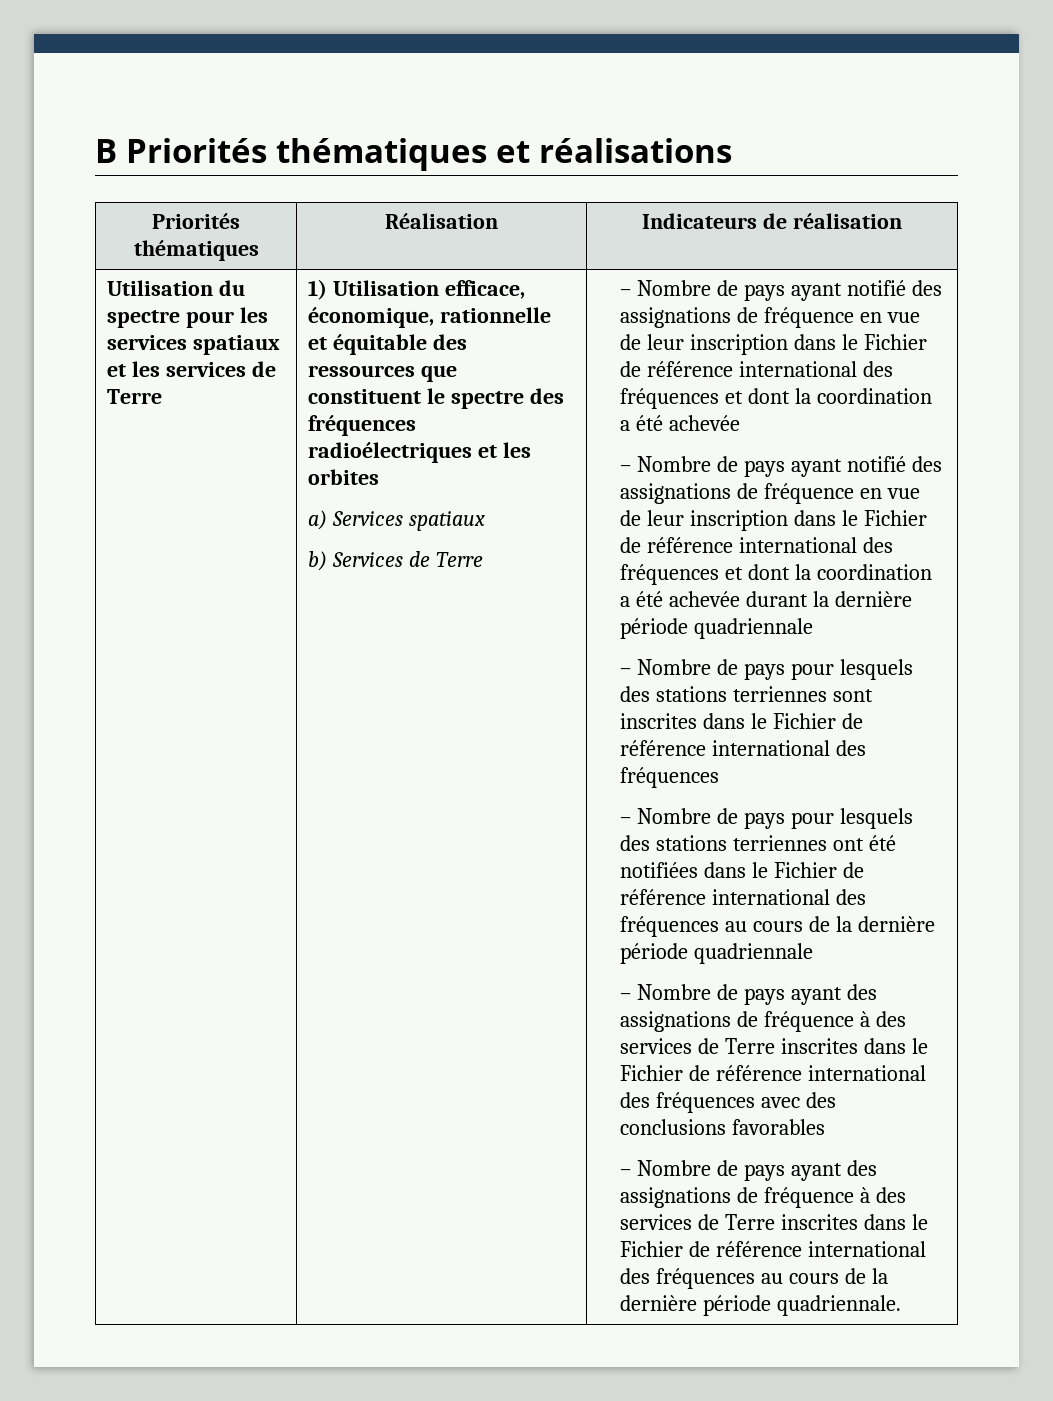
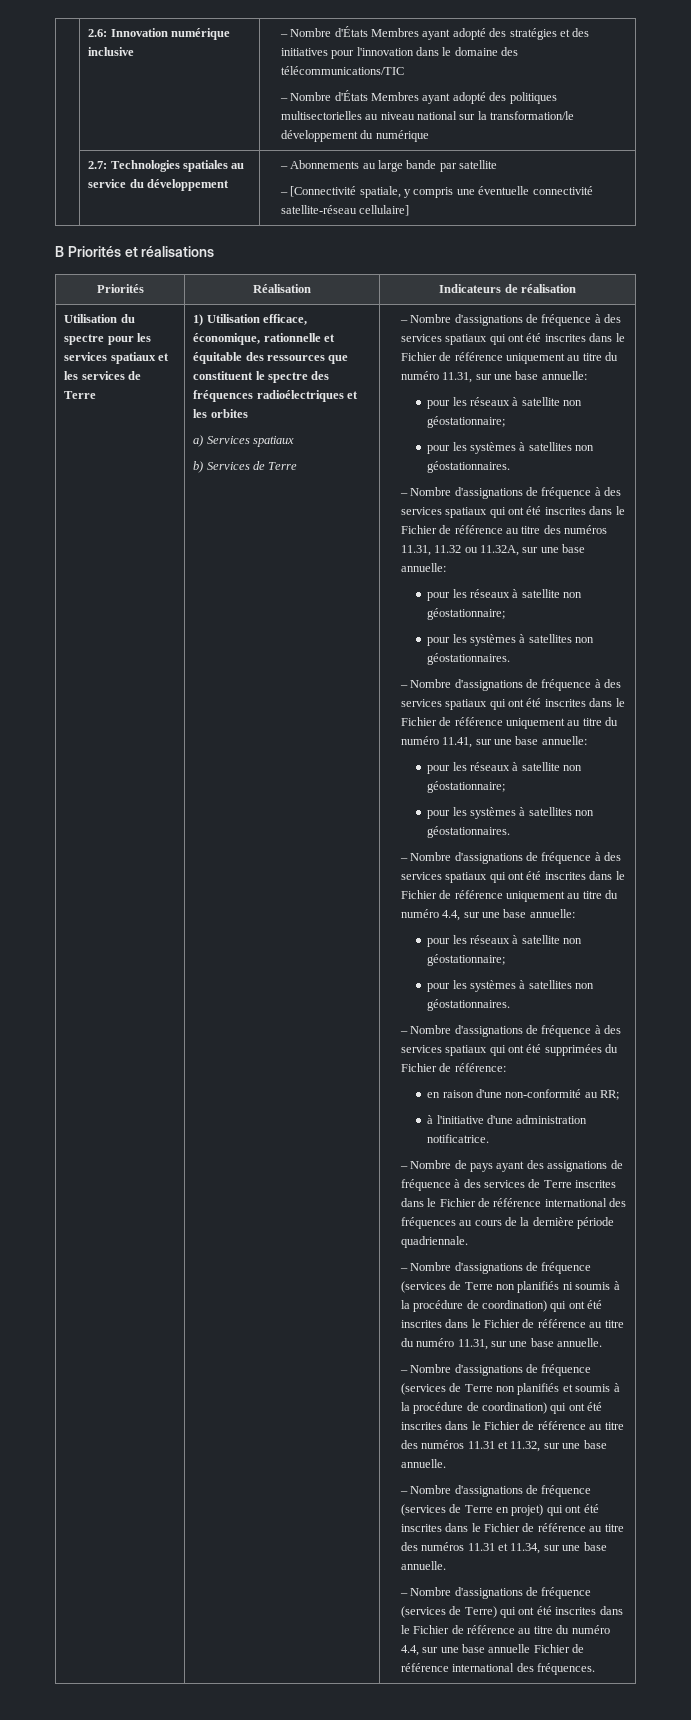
(95, 151) none -> [88,28,230,40] [88,47,135,56] [279,26,590,40] [280,47,519,59] [280,66,404,75] [279,90,557,104] [280,111,575,120] [280,130,429,142] [88,160,245,172] [88,179,229,191] [279,160,498,172] [279,186,593,198] [280,205,410,216] | 2.6: Innovation numérique inclusive | – Nombre d'États Membres ayant adopté des stratégies et des initiatives pour l'innovation dans le domaine des télécommunications/TIC // – Nombre d'États Membres ayant adopté des politiques multisectorielles au niveau national sur la transformation/le développement du numérique // | 2.7: Technologies spatiales au service du développement | – Abonnements au large bande par satellite // – [Connectivité spatiale, y compris une éventuelle connectivité satellite-réseau cellulaire] //
[276,138,487,171] thématiques -> (121, 251) none
[133,240,259,261] thématiques -> (144, 288) none
[717,280,943,301] [620,307,921,328] [620,334,928,355] [620,361,894,377] [620,388,933,409] [620,415,741,431] [620,456,943,477] [620,483,921,504] [620,510,928,531] [620,537,894,553] [620,564,933,585] [620,591,913,607] [620,618,814,639] [620,659,914,680] [620,686,874,702] [620,713,864,729] [620,740,867,756] [620,767,720,788] [620,808,914,829] [620,835,897,851] [620,862,865,878] [620,889,867,905] [620,916,936,937] [620,943,814,964] [620,984,878,1005] [620,1011,907,1032] [620,1038,929,1054] [620,1065,927,1081] [620,1092,837,1113] [620,1119,826,1135] de pays ayant notifié des assignations de fréquence en vue de leur inscription dans le Fichier de référence international des fréquences et dont la coordination a été achevée // – Nombre de pays ayant notifié des assignations de fréquence en vue de leur inscription dans le Fichier de référence international des fréquences et dont la coordination a été achevée durant la dernière période quadriennale // – Nombre de pays pour lesquels des stations terriennes sont inscrites dans le Fichier de référence international des fréquences // – Nombre de pays pour lesquels des stations terriennes ont été notifiées dans le Fichier de référence international des fréquences au cours de la dernière période quadriennale // – Nombre de pays ayant des assignations de fréquence à des services de Terre inscrites dans le Fichier de référence international des fréquences avec des conclusions favorables -> [454,314,622,326] [400,333,625,345] [400,352,619,364] [400,371,587,383] [427,397,583,409] [427,416,506,428] [427,442,595,454] [427,461,511,473] [399,487,622,499] [400,506,625,518] [400,525,608,534] [400,544,586,556] [400,563,446,572] [427,589,583,601] [427,608,506,620] [427,634,595,646] [427,653,511,665] [399,679,622,691] [400,698,625,710] [400,717,619,729] [400,736,587,748] [427,762,583,774] [427,781,506,793] [427,807,595,819] [427,826,511,838] [399,852,622,864] [400,871,625,883] [400,890,619,902] [400,909,575,921] [427,935,583,947] [427,954,506,966] [427,980,595,992] [427,999,511,1011] [399,1025,622,1037] [400,1044,619,1056] [400,1063,506,1072] [427,1089,620,1100] [427,1115,588,1124] [427,1134,490,1143] d'assignations de fréquence à des services spatiaux qui ont été inscrites dans le Fichier de référence uniquement au titre du numéro 11.31, sur une base annuelle: // pour les réseaux à satellite non géostationnaire; // pour les systèmes à satellites non géostationnaires. // – Nombre d'assignations de fréquence à des services spatiaux qui ont été inscrites dans le Fichier de référence au titre des numéros 11.31, 11.32 ou 11.32A, sur une base annuelle: // pour les réseaux à satellite non géostationnaire; // pour les systèmes à satellites non géostationnaires. // – Nombre d'assignations de fréquence à des services spatiaux qui ont été inscrites dans le Fichier de référence uniquement au titre du numéro 11.41, sur une base annuelle: // pour les réseaux à satellite non géostationnaire; // pour les systèmes à satellites non géostationnaires. // – Nombre d'assignations de fréquence à des services spatiaux qui ont été inscrites dans le Fichier de référence uniquement au titre du numéro 4.4, sur une base annuelle: // pour les réseaux à satellite non géostationnaire; // pour les systèmes à satellites non géostationnaires. // – Nombre d'assignations de fréquence à des services spatiaux qui ont été supprimées du Fichier de référence: // en raison d'une non-conformité au RR; // à l'initiative d'une administration notificatrice.
(902, 1305) none -> [399,1262,592,1274] [400,1281,620,1293] [400,1300,603,1312] [400,1319,624,1328] [400,1338,603,1350] [399,1364,592,1376] [400,1383,620,1395] [400,1402,603,1414] [400,1421,624,1430] [400,1440,607,1452] [400,1459,446,1468] [399,1485,592,1497] [400,1504,599,1516] [400,1523,624,1532] [400,1542,607,1554] [400,1561,446,1570] [399,1587,592,1599] [400,1606,623,1618] [400,1625,610,1634] [400,1644,585,1656] [400,1663,596,1675] // – Nombre d'assignations de fréquence (services de Terre non planifiés ni soumis à la procédure de coordination) qui ont été inscrites dans le Fichier de référence au titre du numéro 11.31, sur une base annuelle. // – Nombre d'assignations de fréquence (services de Terre non planifiés et soumis à la procédure de coordination) qui ont été inscrites dans le Fichier de référence au titre des numéros 11.31 et 11.32, sur une base annuelle. // – Nombre d'assignations de fréquence (services de Terre en projet) qui ont été inscrites dans le Fichier de référence au titre des numéros 11.31 et 11.34, sur une base annuelle. // – Nombre d'assignations de fréquence (services de Terre) qui ont été inscrites dans le Fichier de référence au titre du numéro 4.4, sur une base annuelle Fichier de référence international des fréquences.

